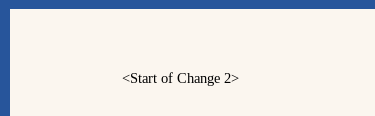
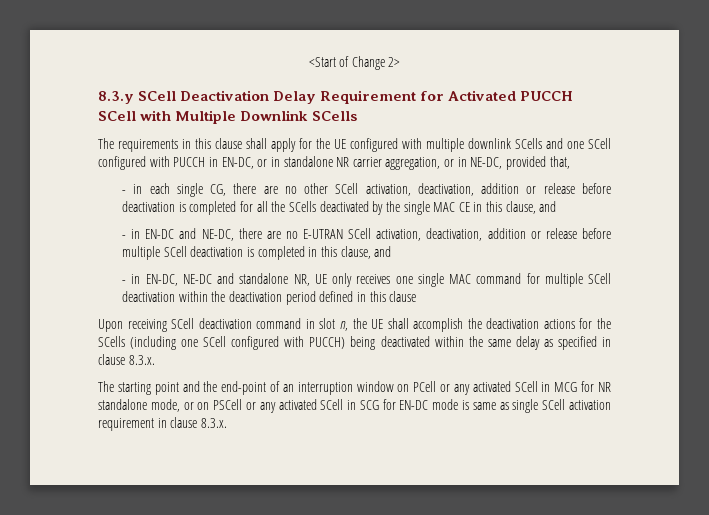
(239, 78) none -> [98,90,574,104] [98,110,358,124] [98,138,611,152] [98,156,570,170] [122,183,611,197] [122,201,557,215] [122,228,612,241] [122,246,392,260] [122,273,612,287] [122,291,417,305] [98,318,611,332] [98,336,611,350] [98,354,155,365] [98,381,612,395] [98,399,611,413] [98,417,227,431] // 8.3.y SCell Deactivation Delay Requirement for Activated PUCCH SCell with Multiple Downlink SCells // The requirements in this clause shall apply for the UE configured with multiple downlink SCells and one SCell configured with PUCCH in EN-DC, or in standalone NR carrier aggregation, or in NE-DC, provided that, // - in each single CG, there are no other SCell activation, deactivation, addition or release before deactivation is completed for all the SCells deactivated by the single MAC CE in this clause, and // - in EN-DC and NE-DC, there are no E-UTRAN SCell activation, deactivation, addition or release before multiple SCell deactivation is completed in this clause, and // - in EN-DC, NE-DC and standalone NR, UE only receives one single MAC command for multiple SCell deactivation within the deactivation period defined in this clause // Upon receiving SCell deactivation command in slot n, the UE shall accomplish the deactivation actions for the SCells (including one SCell configured with PUCCH) being deactivated within the same delay as specified in clause 8.3.x. // The starting point and the end-point of an interruption window on PCell or any activated SCell in MCG for NR standalone mode, or on PSCell or any activated SCell in SCG for EN-DC mode is same as single SCell activation requirement in clause 8.3.x.

